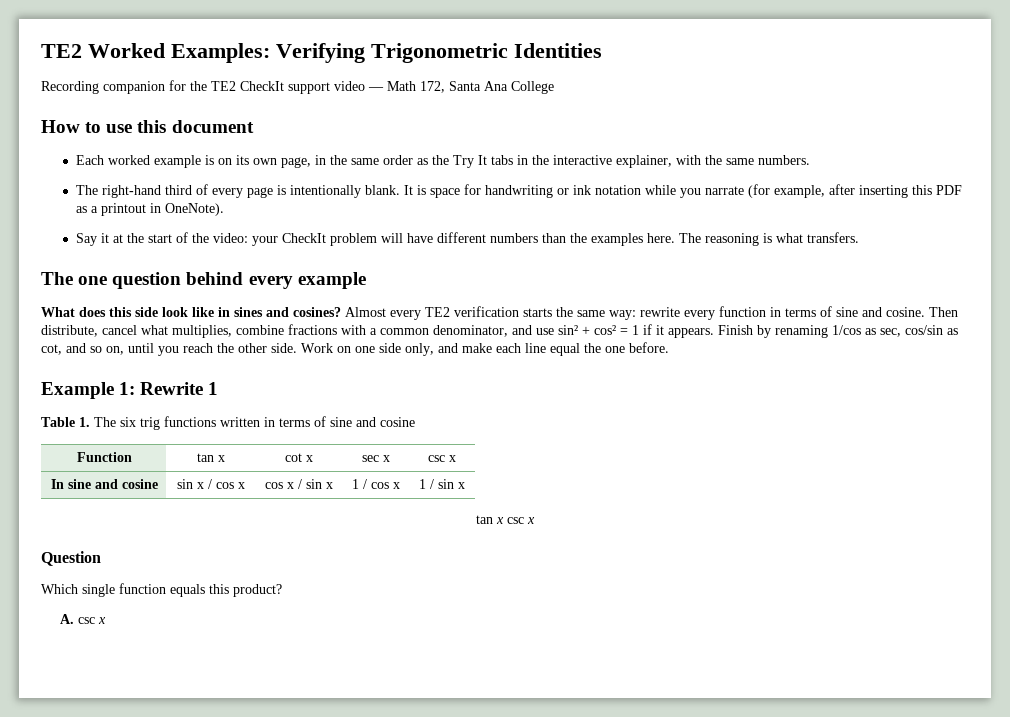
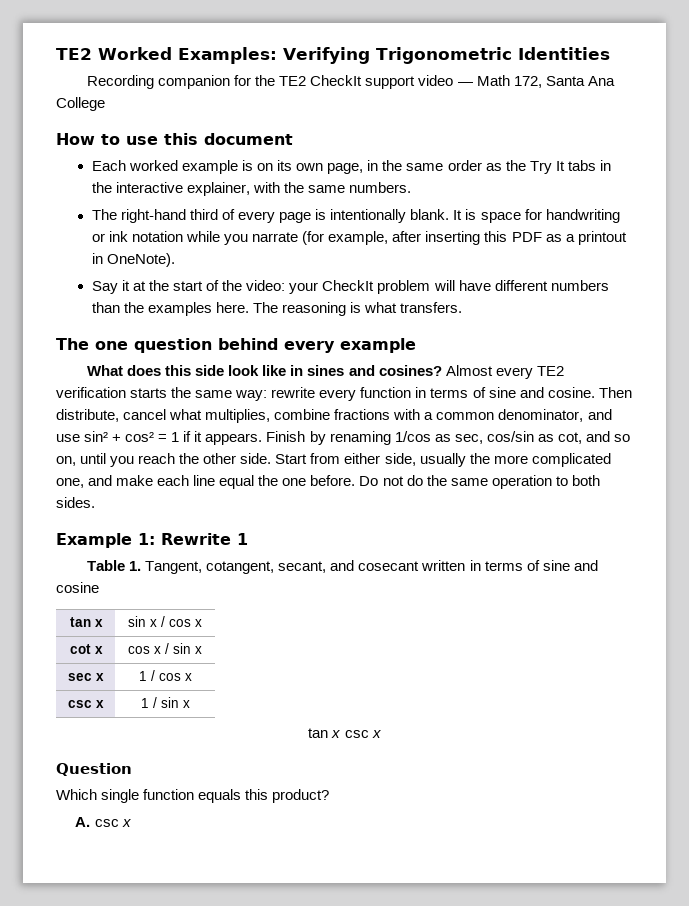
[301,343,434,356] Work on one side only, -> [275,453,611,467] [56,478,84,488] Start from either side, usually the more complicated one,
(669, 347) none -> [359,475,600,489] [56,497,95,508] Do not do the same operation to both sides.
[94,416,216,430] The six trig functions -> [145,560,420,574] Tangent, cotangent, secant, and cosecant
[76,452,132,462] [196,453,225,462] [284,453,313,462] [362,455,390,462] [428,455,456,462] [50,479,158,489] Function | tan x | cot x | sec x | csc x // In sine and cosine -> [69,617,103,627] tan x
(245, 485) none -> [69,644,103,654] // cot x
(333, 485) none -> [68,673,104,681] // sec x
(400, 485) none -> [68,700,104,708] // csc x

